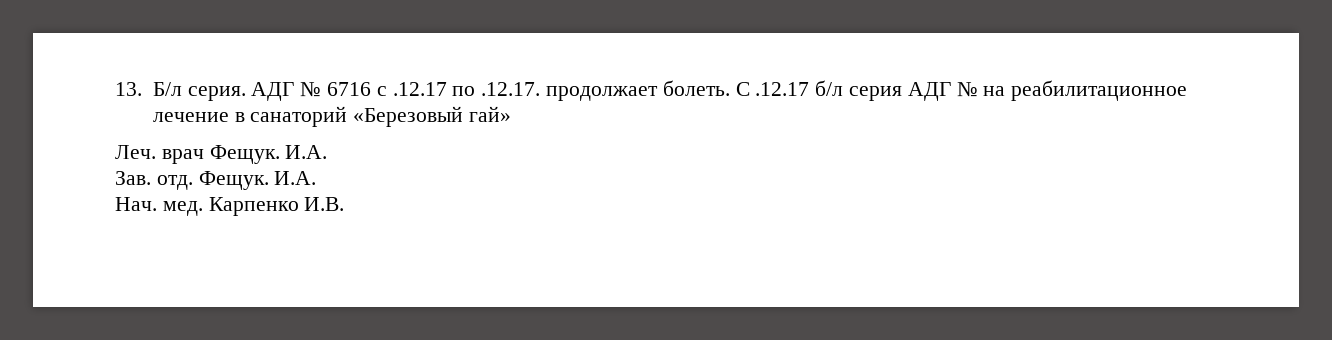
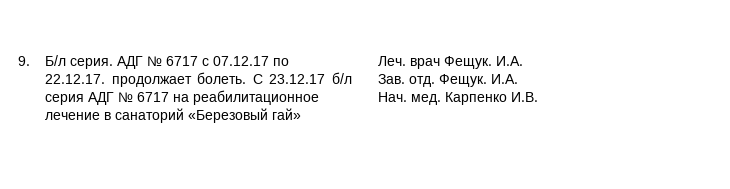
[115,82,142,96] 13. -> [18,56,30,66] 9.
[326,82,541,96] 6716 с .12.17 по .12.17. -> [166,56,290,66] [45,74,106,84] 6717 с 07.12.17 по 22.12.17.
[755,82,810,96] .12.17 -> [269,74,326,84] 23.12.17
(978, 89) none -> [137,92,170,102] 6717

